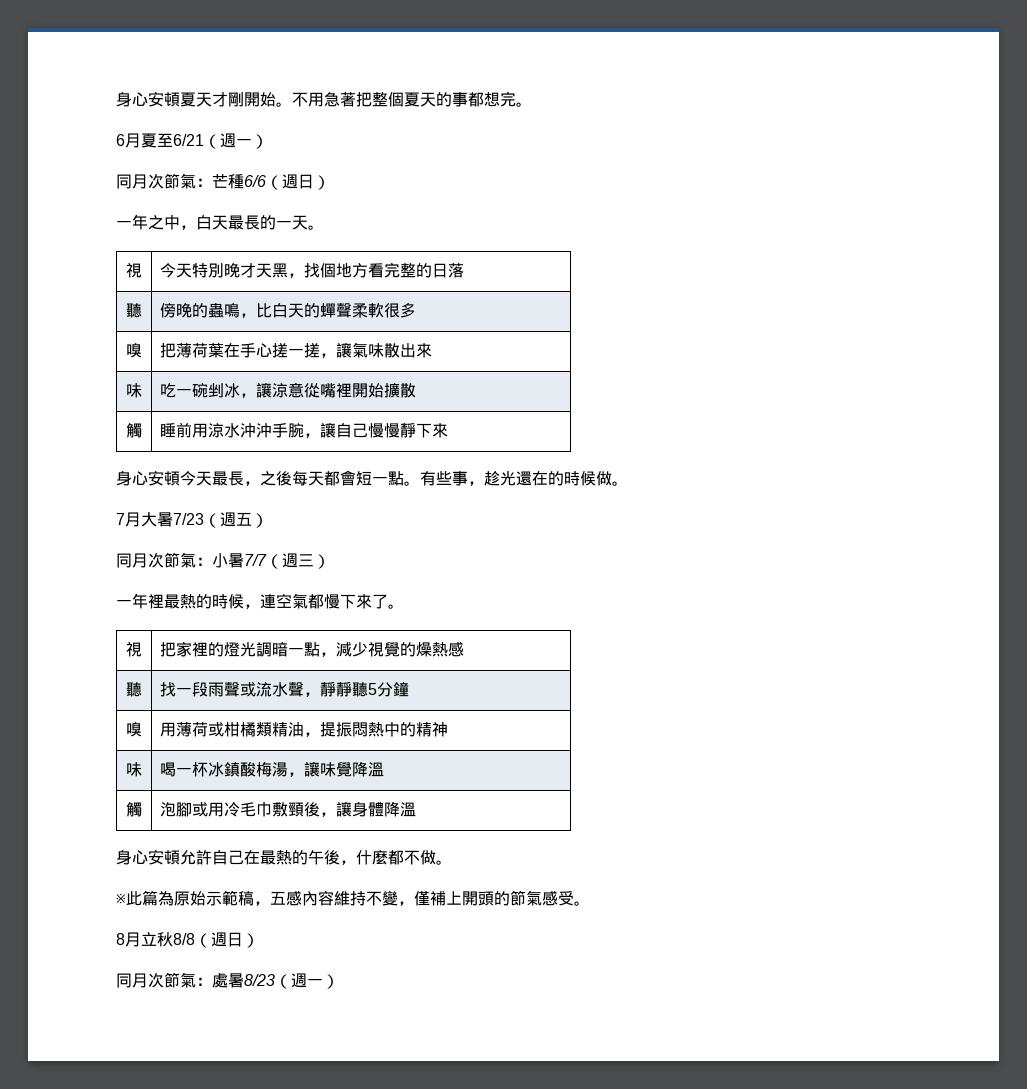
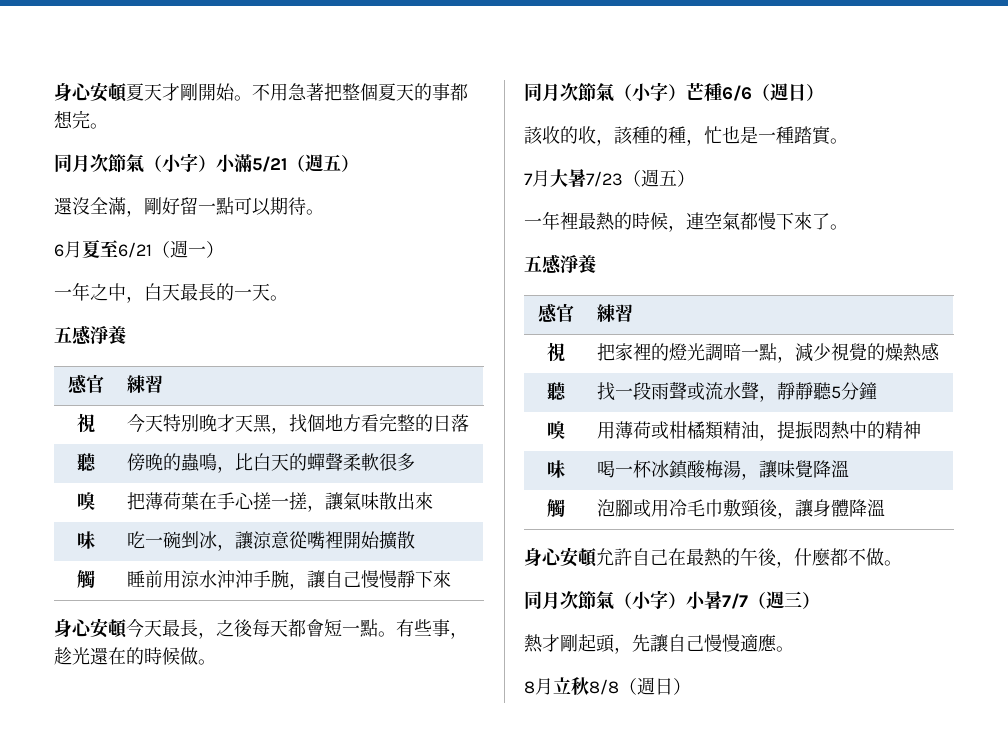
(532, 104) none -> [54,153,359,173] [54,197,324,217] // 同月次節氣（小字）小滿5/21（週五） // 還沒全滿，剛好留一點可以期待。
[116,173,330,190] // 同月次節氣：芒種6/6（週日） -> (224, 249) none
(324, 227) none -> [54,325,126,345] [67,374,104,394] [126,375,163,393] // 五感淨養 // 感官 | 練習
(628, 483) none -> [524,82,824,102] [524,126,848,146] // 同月次節氣（小字）芒種6/6（週日） // 該收的收，該種的種，忙也是一種踏實。
[116,552,330,569] // 同月次節氣：小暑7/7（週三） -> (695, 178) none
(404, 606) none -> [524,254,596,274] [537,303,574,323] [596,304,633,322] // 五感淨養 // 感官 | 練習
[116,890,574,906] ※此篇為原始示範稿，五感內容維持不變，僅補上開頭的節氣感受 -> [524,590,820,610] [524,634,777,654] 同月次節氣（小字）小暑7/7（週三） // 熱才剛起頭，先讓自己慢慢適應
[116,972,339,989] // 同月次節氣：處暑8/23（週一） -> (691, 686) none

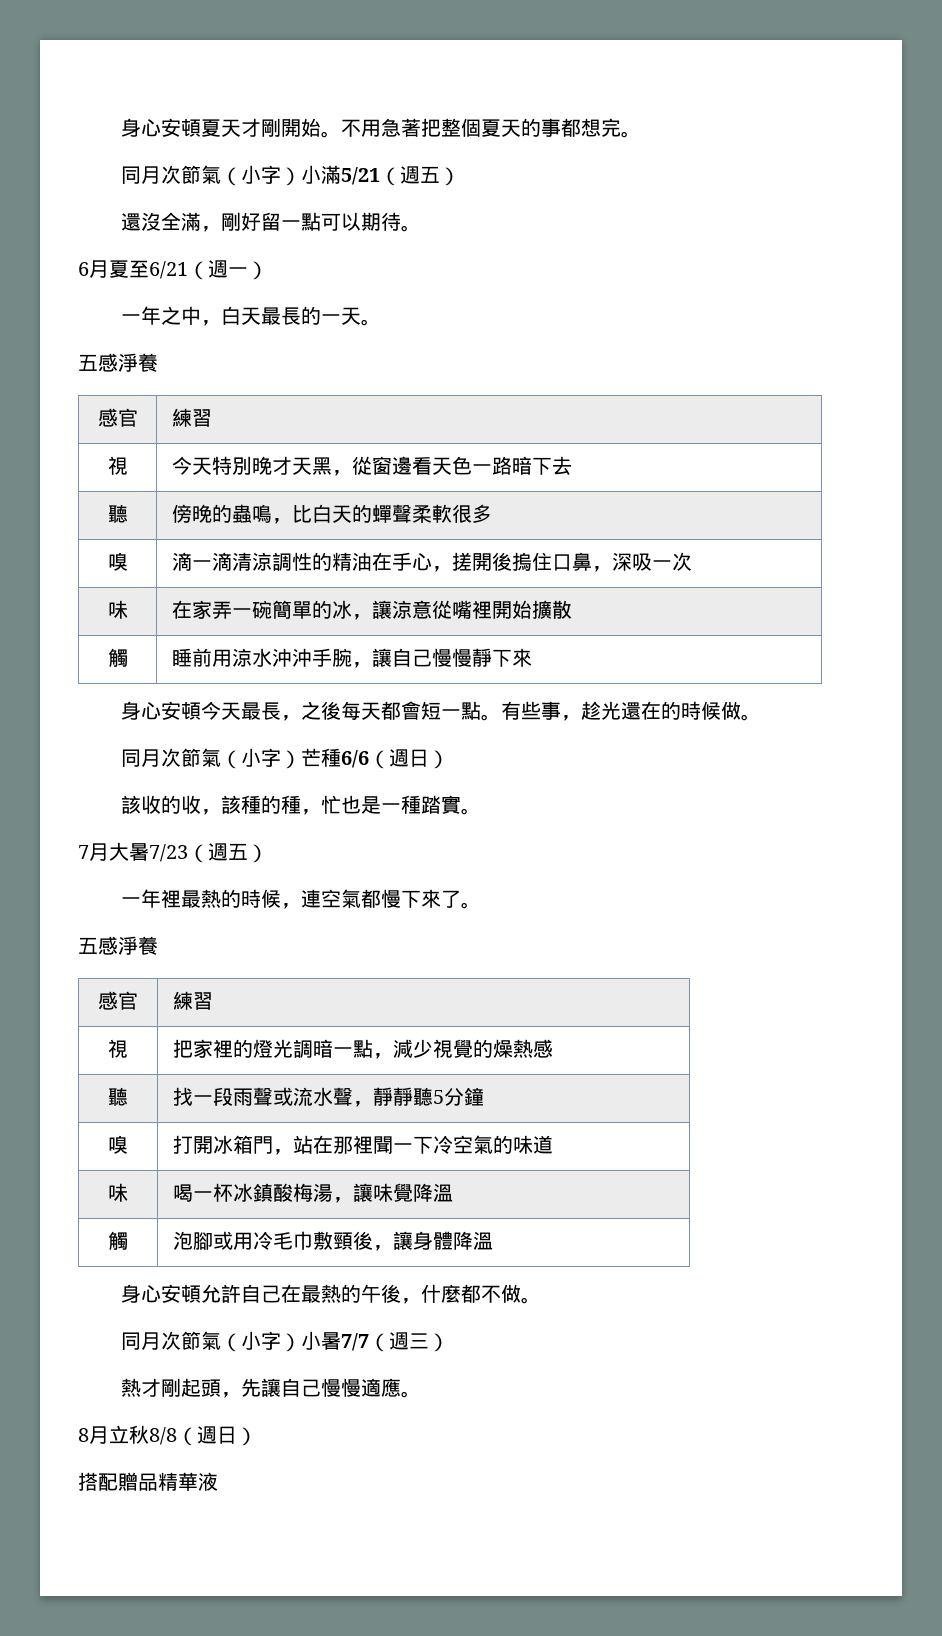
[288,413,469,433] 找個地方看完整的日落 -> [351,456,572,475] 從窗邊看天色一路暗下去
[126,492,433,512] [76,531,95,549] [126,531,199,549] 把薄荷葉在手心搓一搓，讓氣味散出來 // 味 | 吃一碗剉 -> [171,552,692,572] [107,600,128,619] [171,600,332,619] 滴一滴清涼調性的精油在手心，搓開後摀住口鼻，深吸一次 // 味 | 在家弄一碗簡單的
[596,421,921,441] 用薄荷或柑橘類精油，提振悶熱中的精神 -> [172,1135,553,1155] 打開冰箱門，站在那裡聞一下冷空氣的味道
(691, 686) none -> [78,1472,218,1491] // 搭配贈品精華液

